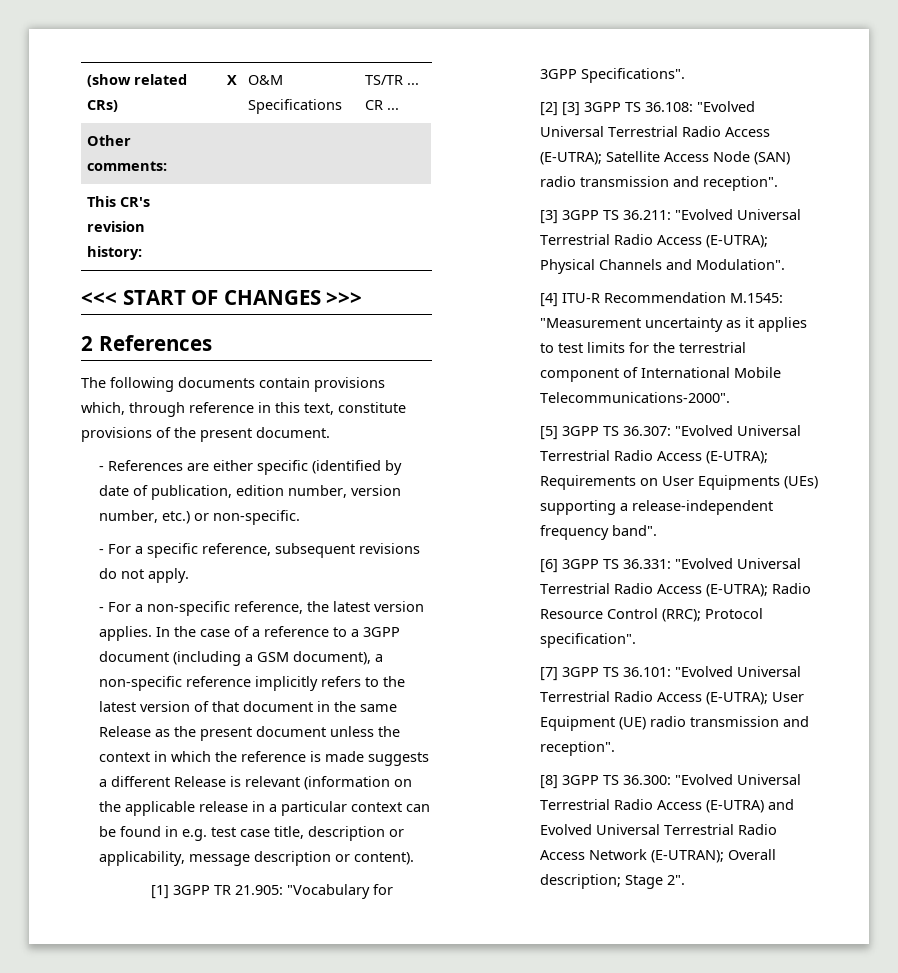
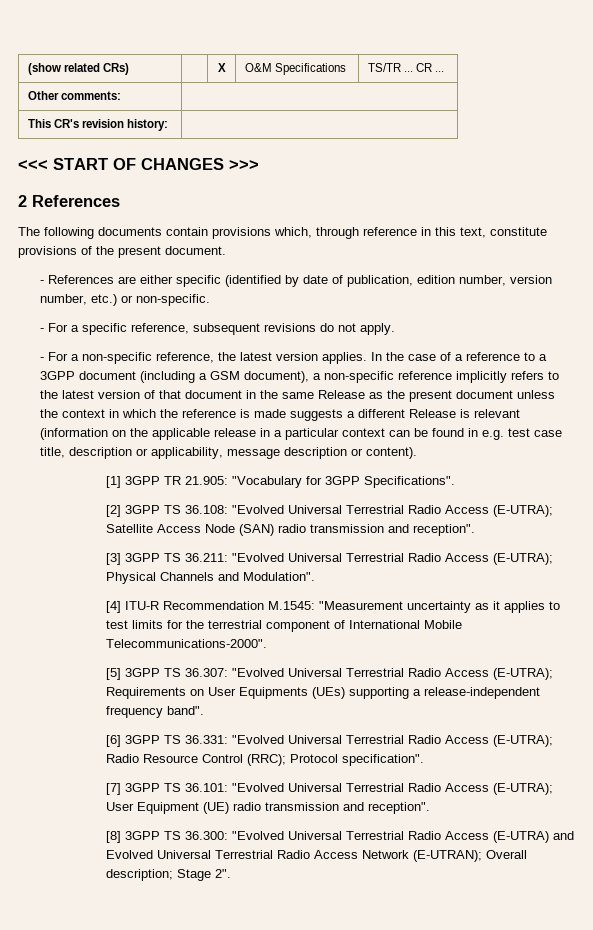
[562,102,581,116] [3] -> (121, 511) none

